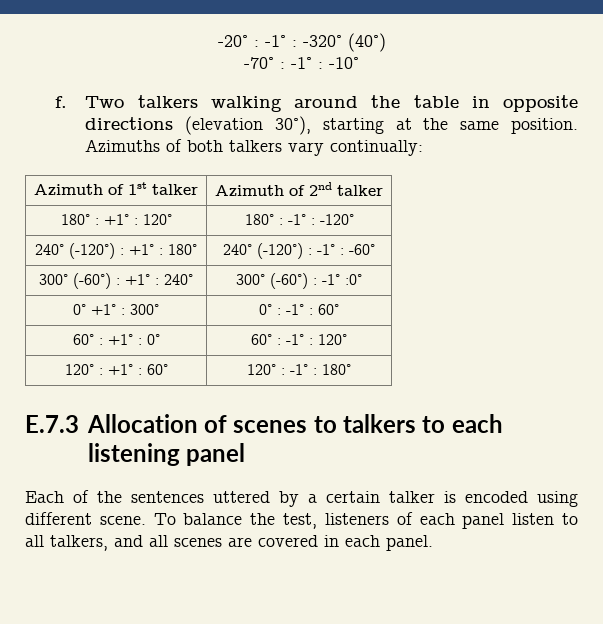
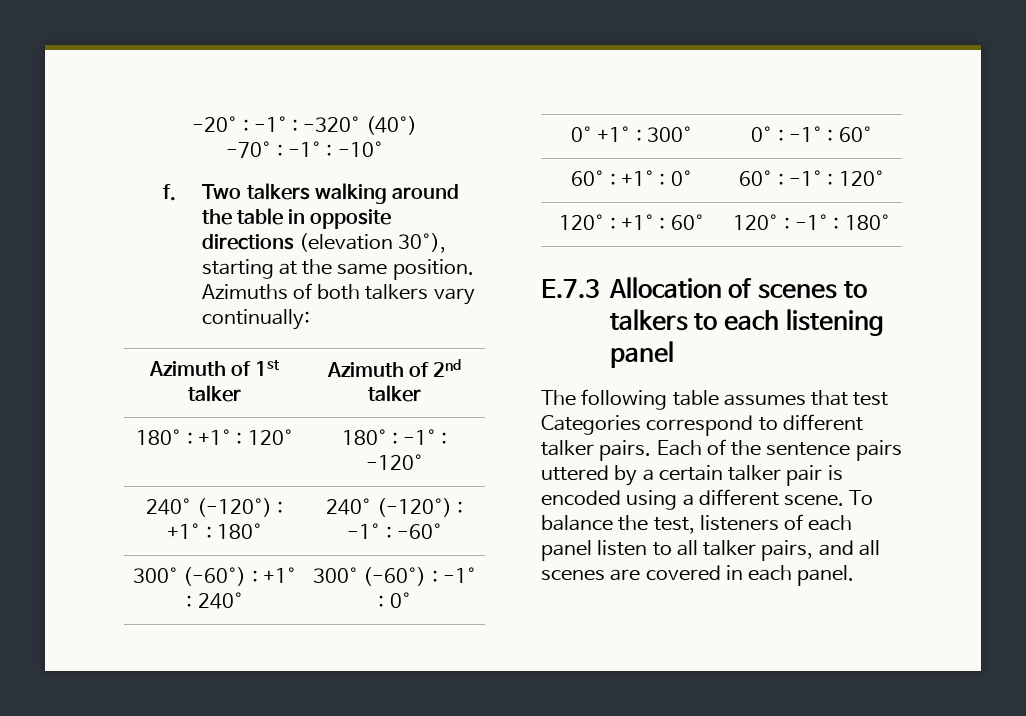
[345,274,362,285] :0° -> [378,592,411,608] : 0°
(246, 454) none -> [541,389,889,410] [541,414,863,436] [541,440,652,461] The following table assumes that test Categories correspond to different talker pairs.
[131,491,204,503] sentences -> [766,440,902,461] sentence pairs
(435, 497) none -> [786,465,823,486] pair
(578, 499) none -> [682,494,694,506] a
[50,535,108,551] talkers, -> [703,540,814,561] talker pairs,

